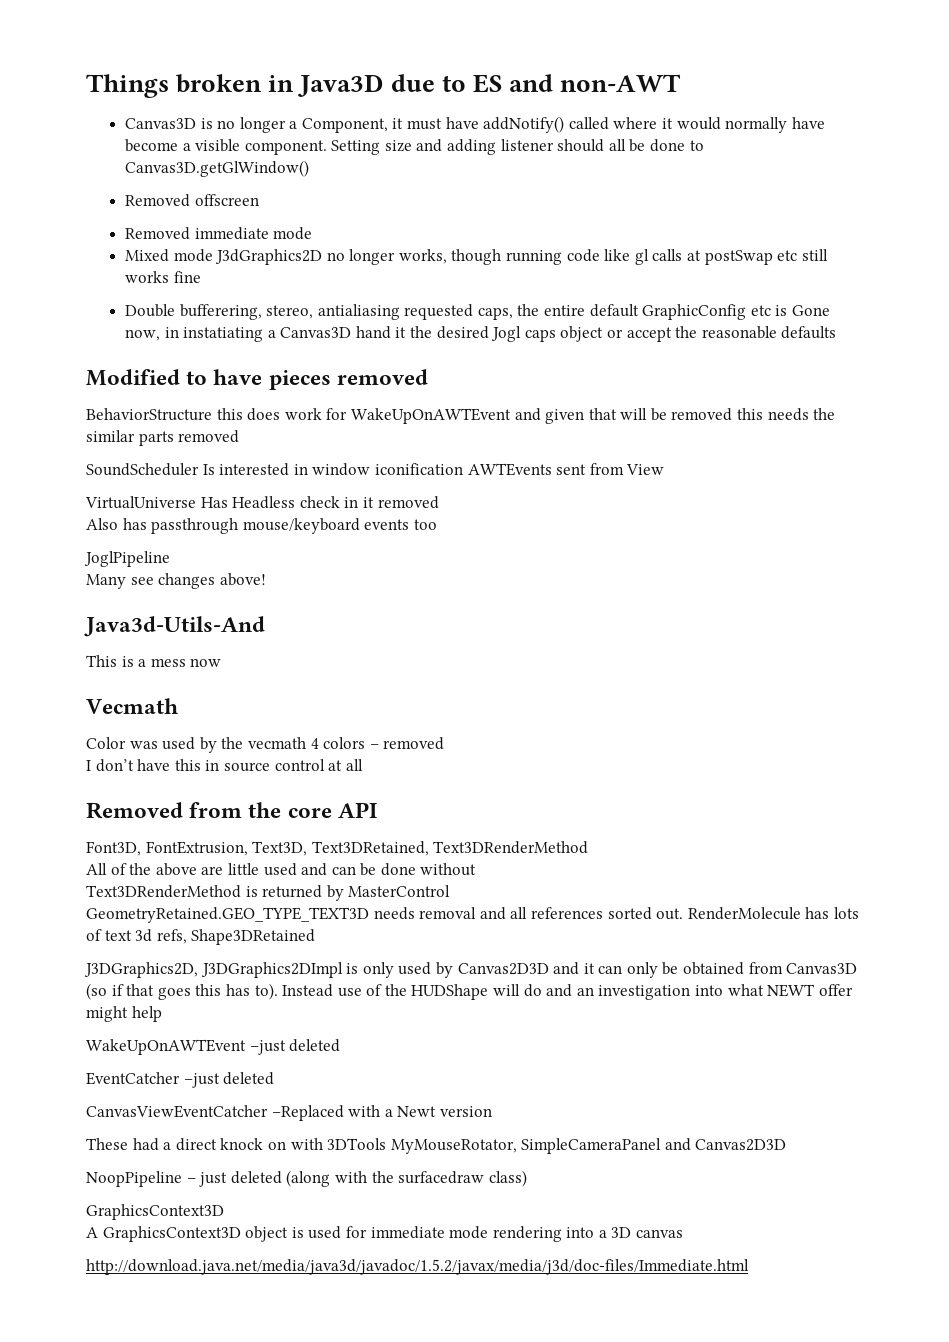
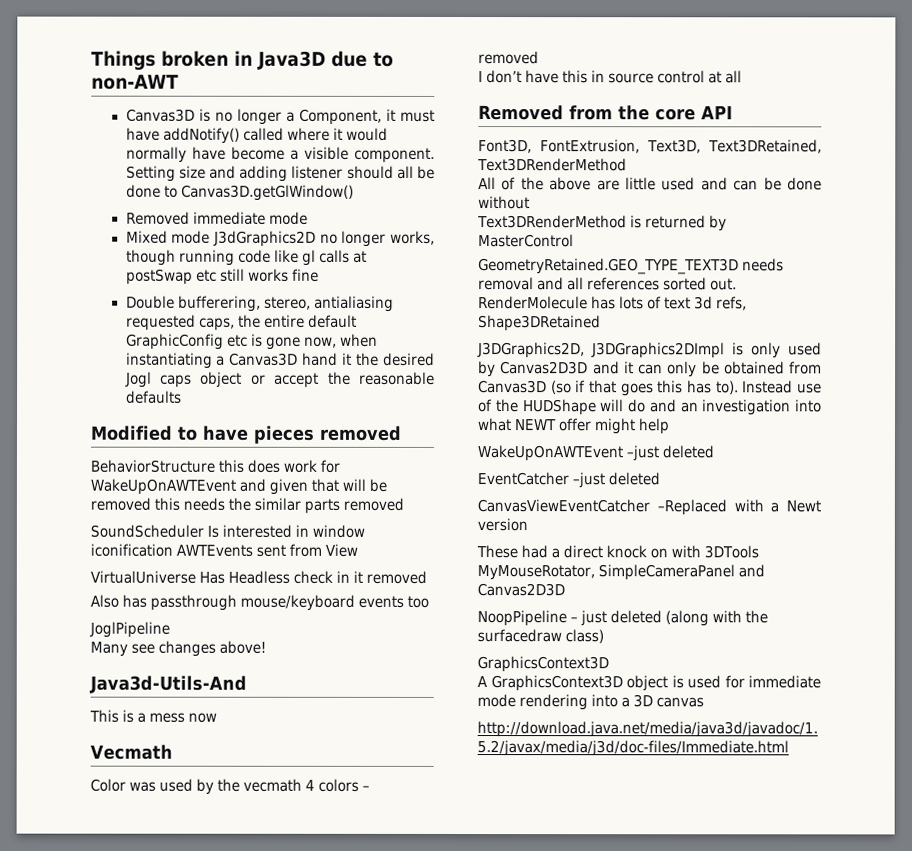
[472,74,554,93] ES and -> (394, 59) none
[124,194,259,207] // Removed offscreen -> (354, 192) none
[792,305,831,316] [124,327,264,342] Gone now, in instatiating -> [265,333,378,350] [125,352,213,369] gone now, when instantiating

